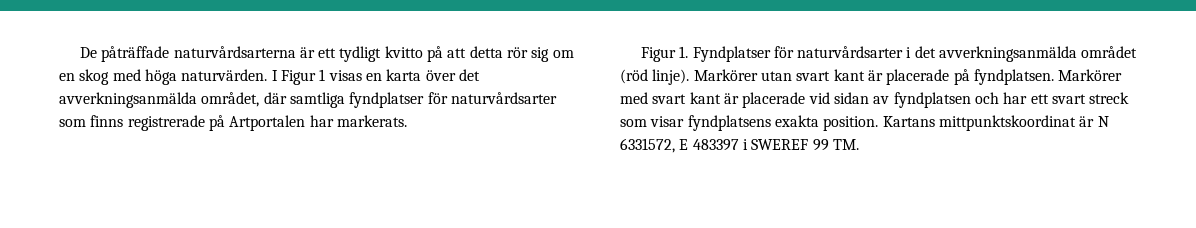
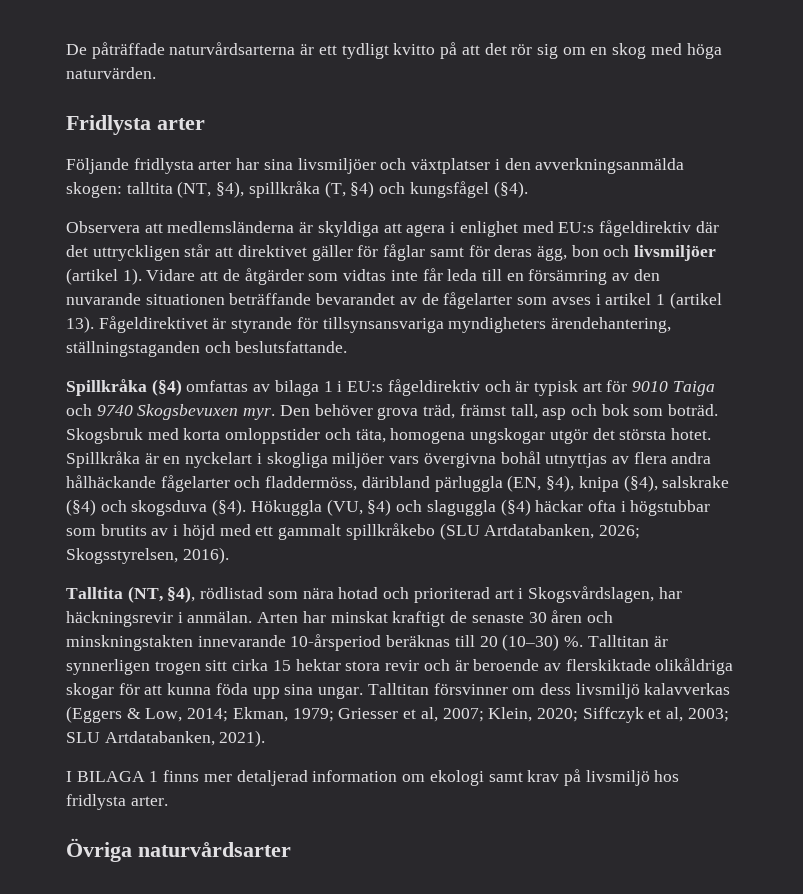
[469,46,503,58] detta -> [484,43,507,55] det
[271,69,480,85] [59,92,557,108] [59,115,407,131] [640,46,1138,62] [620,69,1123,85] [620,92,1130,108] [620,115,1109,131] [620,138,859,153] I Figur 1 visas en karta över det avverkningsanmälda området, där samtliga fyndplatser för naturvårdsarter som finns registrerade på Artportalen har markerats. // Figur 1. Fyndplatser för naturvårdsarter i det avverkningsanmälda området (röd linje). Markörer utan svart kant är placerade på fyndplatsen. Markörer med svart kant är placerade vid sidan av fyndplatsen och har ett svart streck som visar fyndplatsens exakta position. Kartans mittpunktskoordinat är N 6331572, E 483397 i SWEREF 99 TM. -> [66,115,205,135] [66,158,685,174] [66,181,528,198] [66,220,719,237] [66,244,717,261] [66,268,660,285] [66,292,722,309] [66,316,672,333] [66,341,348,357] [66,379,715,396] [66,404,719,420] [66,428,711,444] [66,451,712,468] [66,475,730,492] [66,499,711,516] [66,523,640,540] [66,547,229,564] [66,586,682,603] [66,610,613,627] [66,634,668,651] [66,658,734,675] [66,683,731,699] [66,706,729,723] [66,730,266,747] [66,769,680,786] [66,794,168,810] [66,838,291,862] // Fridlysta arter // Följande fridlysta arter har sina livsmiljöer och växtplatser i den avverkningsanmälda skogen: talltita (NT, §4), spillkråka (T, §4) och kungsfågel (§4). // Observera att medlemsländerna är skyldiga att agera i enlighet med EU:s fågeldirektiv där det uttryckligen står att direktivet gäller för fåglar samt för deras ägg, bon och livsmiljöer (artikel 1). Vidare att de åtgärder som vidtas inte får leda till en försämring av den nuvarande situationen beträffande bevarandet av de fågelarter som avses i artikel 1 (artikel 13). Fågeldirektivet är styrande för tillsynsansvariga myndigheters ärendehantering, ställningstaganden och beslutsfattande. // Spillkråka (§4) omfattas av bilaga 1 i EU:s fågeldirektiv och är typisk art för 9010 Taiga och 9740 Skogsbevuxen myr. Den behöver grova träd, främst tall, asp och bok som boträd. Skogsbruk med korta omloppstider och täta, homogena ungskogar utgör det största hotet. Spillkråka är en nyckelart i skogliga miljöer vars övergivna bohål utnyttjas av flera andra hålhäckande fågelarter och fladdermöss, däribland pärluggla (EN, §4), knipa (§4), salskrake (§4) och skogsduva (§4). Hökuggla (VU, §4) och slaguggla (§4) häckar ofta i högstubbar som brutits av i höjd med ett gammalt spillkråkebo (SLU Artdatabanken, 2026; Skogsstyrelsen, 2016). // Talltita (NT, §4), rödlistad som nära hotad och prioriterad art i Skogsvårdslagen, har häckningsrevir i anmälan. Arten har minskat kraftigt de senaste 30 åren och minskningstakten innevarande 10-årsperiod beräknas till 20 (10–30) %. Talltitan är synnerligen trogen sitt cirka 15 hektar stora revir och är beroende av flerskiktade olikåldriga skogar för att kunna föda upp sina ungar. Talltitan försvinner om dess livsmiljö kalavverkas (Eggers & Low, 2014; Ekman, 1979; Griesser et al, 2007; Klein, 2020; Siffczyk et al, 2003; SLU Artdatabanken, 2021). // I BILAGA 1 finns mer detaljerad information om ekologi samt krav på livsmiljö hos fridlysta arter. // Övriga naturvårdsarter

